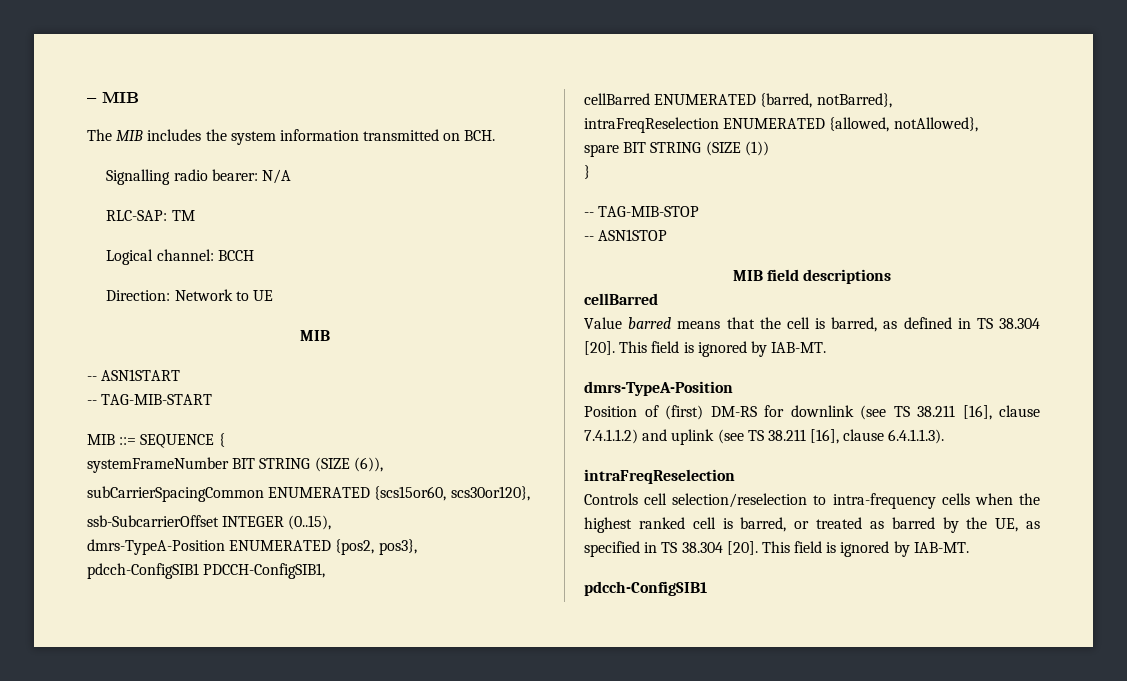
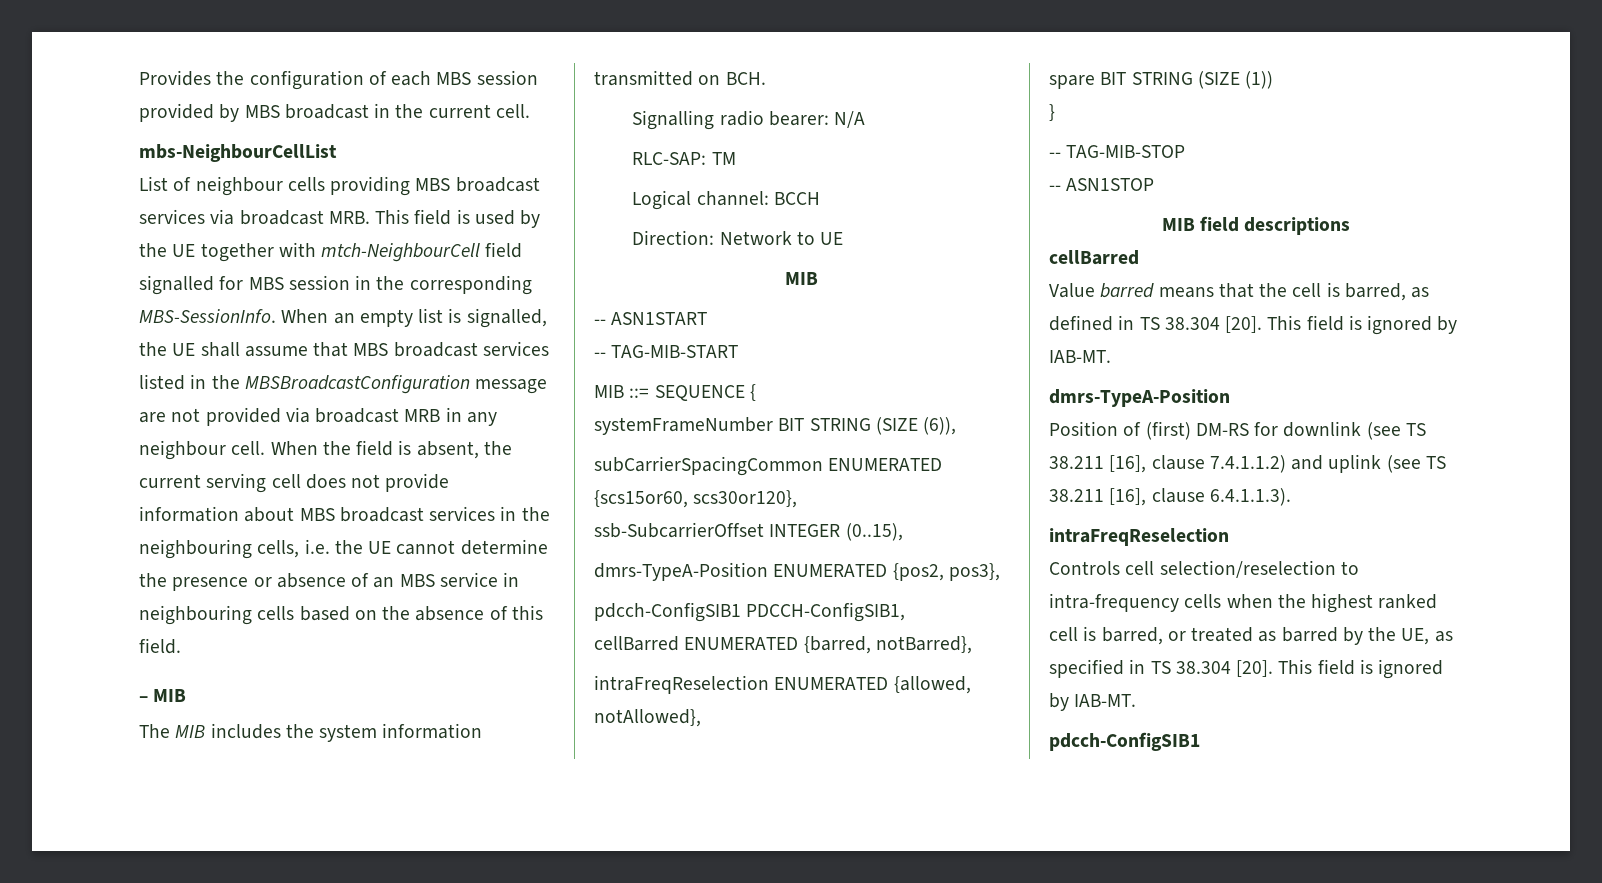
(87, 100) none -> [139,70,538,90] [139,103,530,122] [139,144,337,162] [139,176,540,196] [139,209,541,228] [139,242,523,262] [139,275,532,295] [139,308,547,328] [139,341,549,357] [139,374,548,394] [139,407,497,426] [139,440,512,460] [139,473,450,493] [139,506,550,522] [139,539,548,559] [139,572,520,591] [139,605,543,625] [139,638,181,654] Provides the configuration of each MBS session provided by MBS broadcast in the current cell. // mbs-NeighbourCellList // List of neighbour cells providing MBS broadcast services via broadcast MRB. This field is used by the UE together with mtch-NeighbourCell field signalled for MBS session in the corresponding MBS-SessionInfo. When an empty list is signalled, the UE shall assume that MBS broadcast services listed in the MBSBroadcastConfiguration message are not provided via broadcast MRB in any neighbour cell. When the field is absent, the current serving cell does not provide information about MBS broadcast services in the neighbouring cells, i.e. the UE cannot determine the presence or absence of an MBS service in neighbouring cells based on the absence of this field. //

